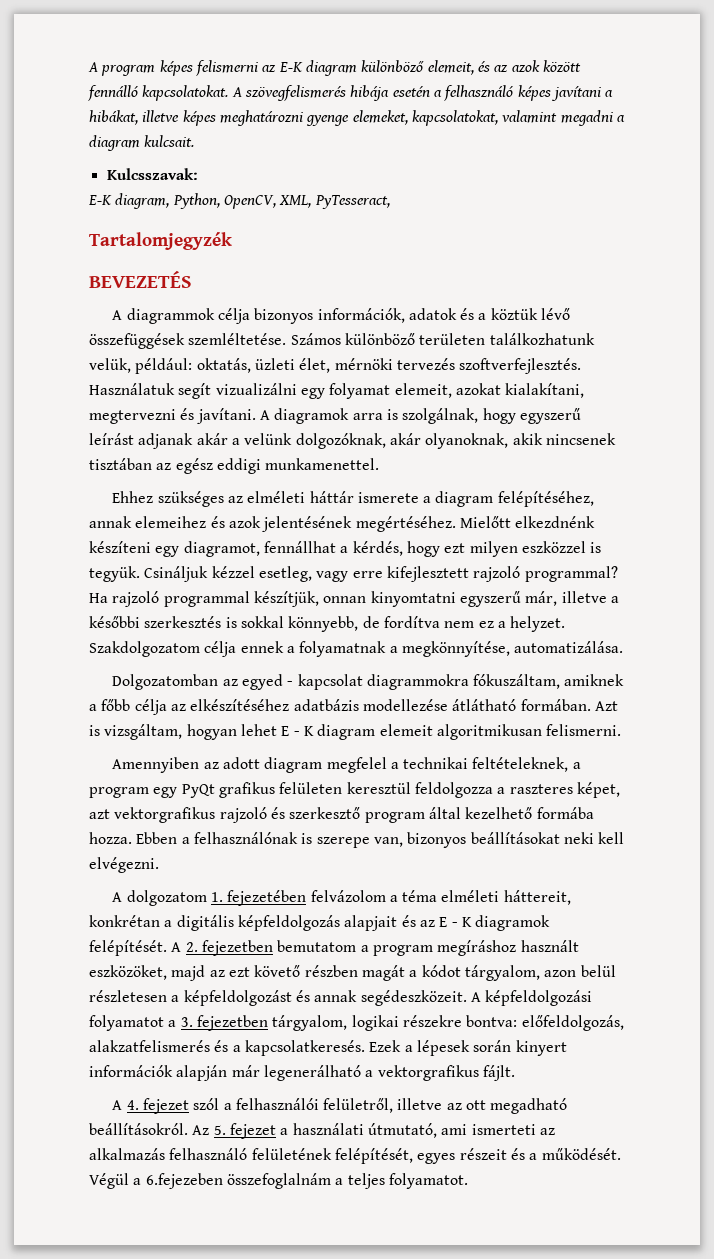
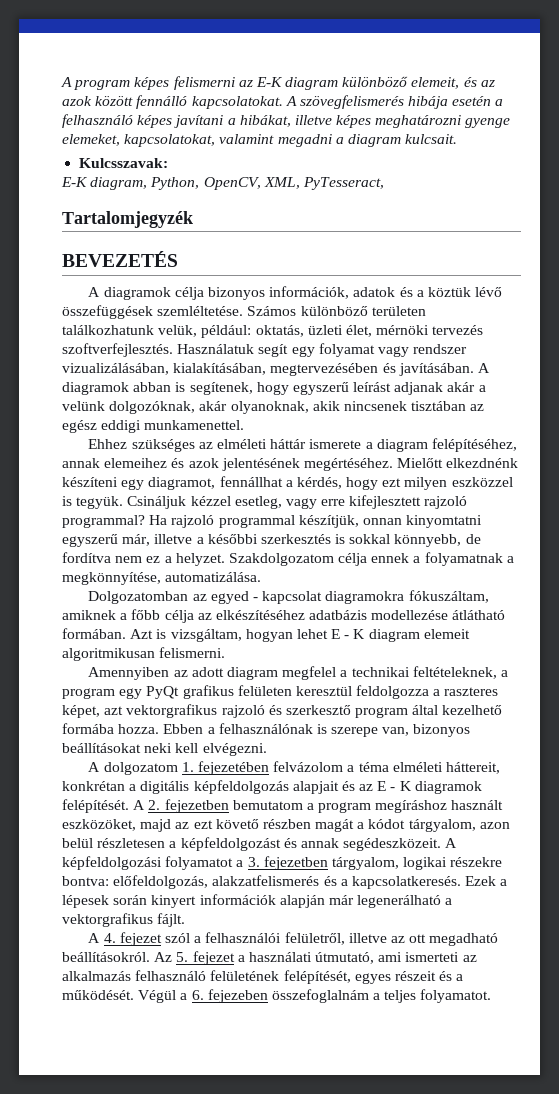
[126,308,215,324] diagrammok -> [103,287,171,300] diagramok
[215,383,297,395] vizualizálni -> (289, 350) none
[394,383,585,398] [89,408,479,424] elemeit, azokat kialakítani, megtervezni és javítani. A diagramok arra is szolgálnak, -> [377,344,468,357] [62,363,490,376] [62,382,253,395] vagy rendszer vizualizálásában, kialakításában, megtervezésében és javításában. A diagramok abban is segítenek,
[366,674,469,690] diagrammokra -> [325,591,405,604] diagramokra
[145,1173,223,1189] 6.fejezeben -> [191,989,268,1003] 6. fejezeben

